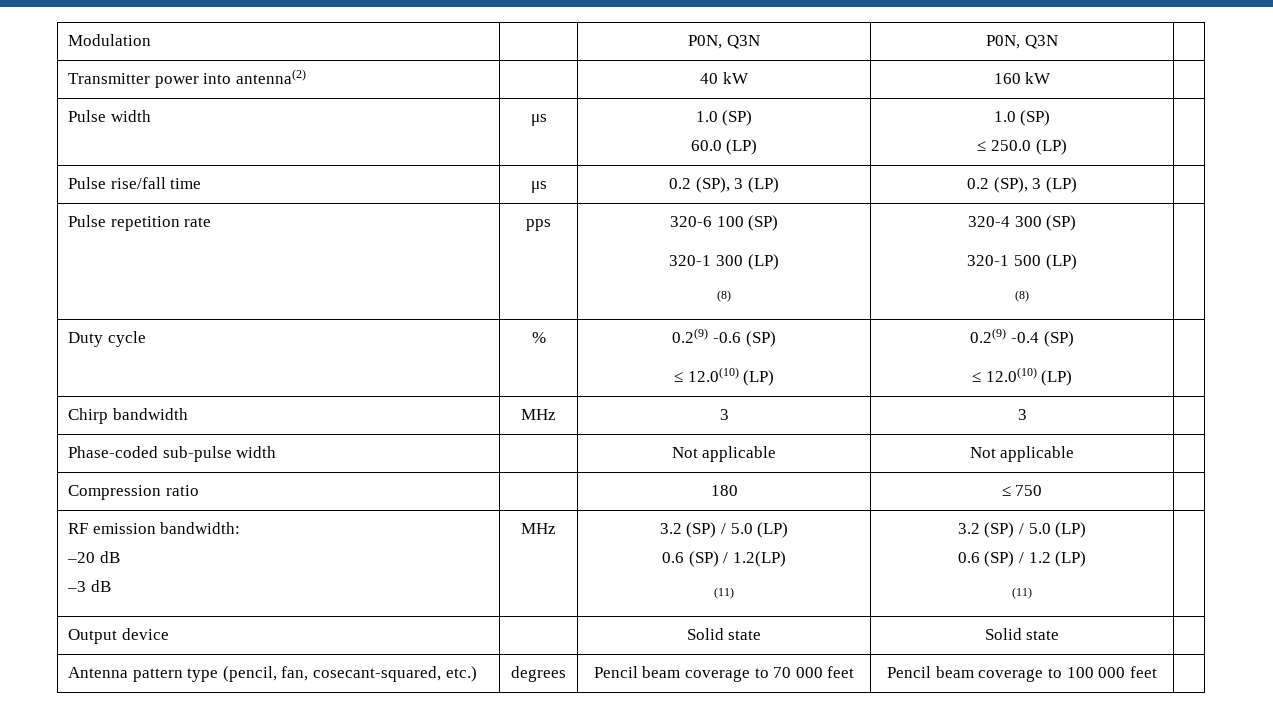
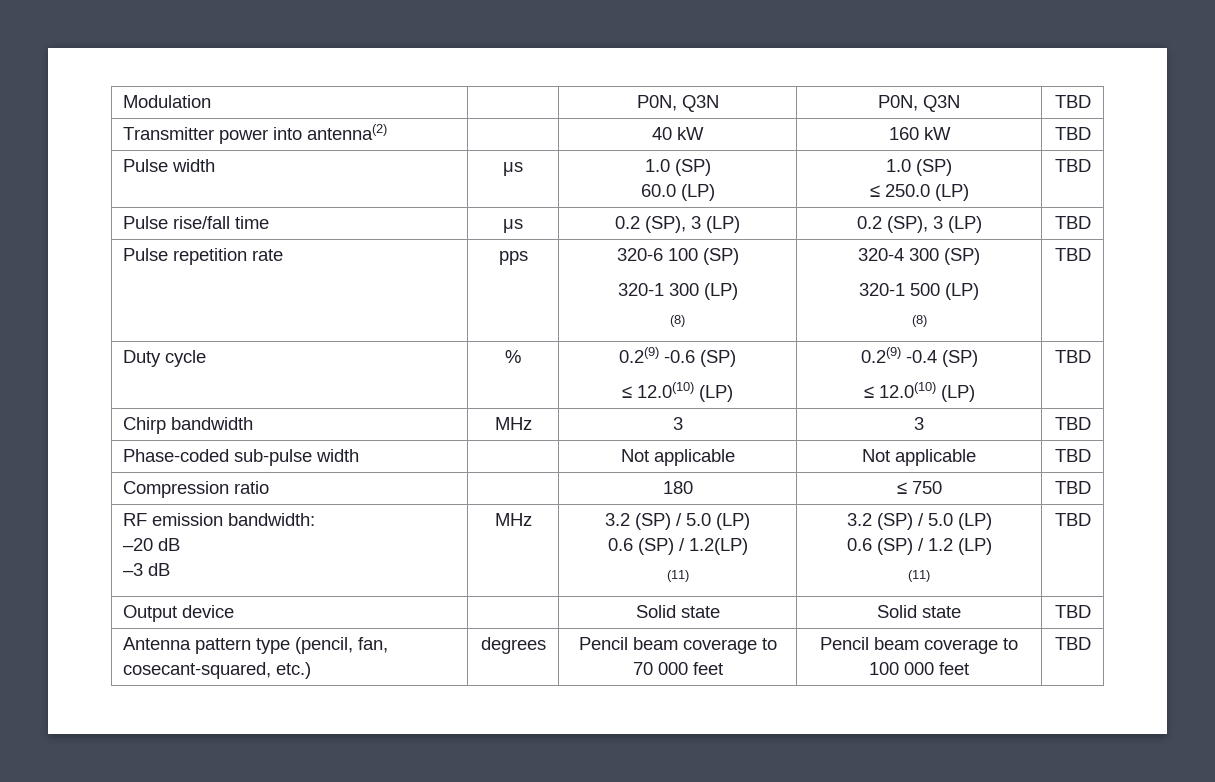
(1058, 42) none -> [1054,95,1091,108] TBD
(1052, 78) none -> [1054,127,1091,140] TBD
(1067, 147) none -> [1054,159,1091,172] TBD
(1077, 185) none -> [1054,216,1091,229] TBD
(1029, 296) none -> [1054,248,1091,261] TBD
(1073, 378) none -> [1054,350,1091,363] TBD
(1027, 414) none -> [1054,417,1091,430] TBD
(1075, 454) none -> [1054,449,1091,462] TBD
(1043, 490) none -> [1054,481,1091,494] TBD
(1032, 593) none -> [1054,513,1091,526] TBD
(1060, 635) none -> [1054,605,1091,618] TBD
(1157, 672) none -> [1054,637,1091,650] TBD

